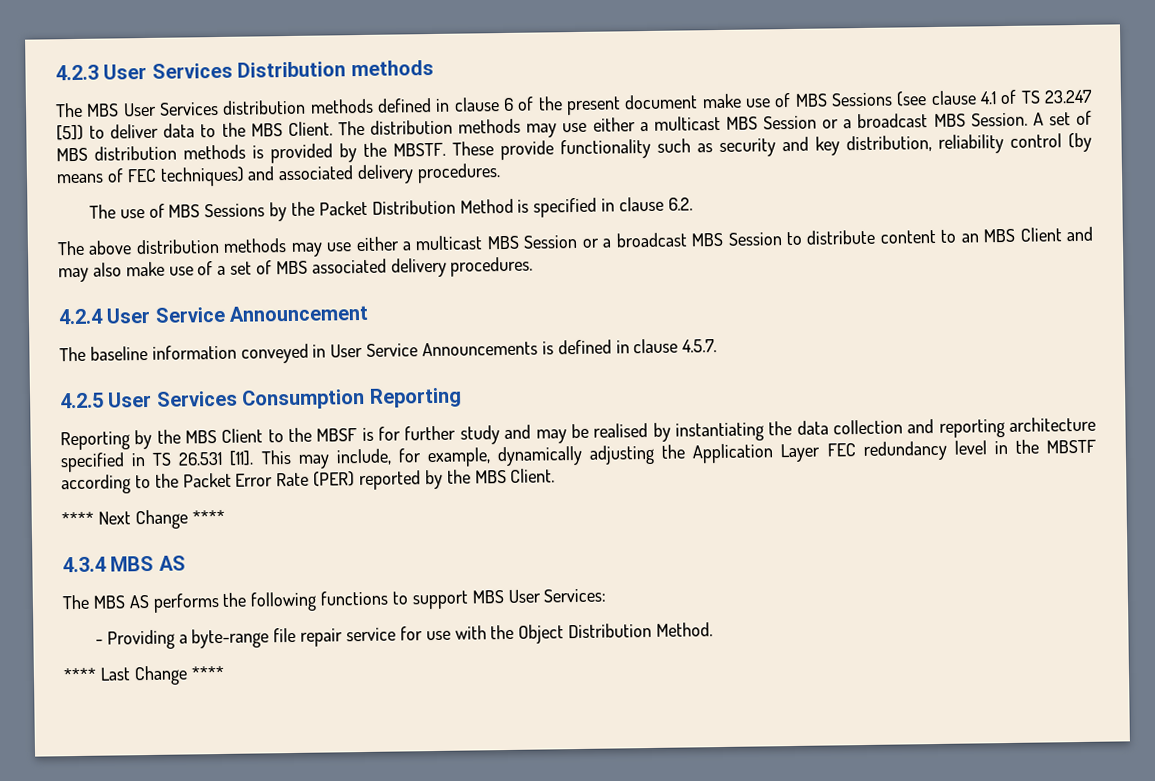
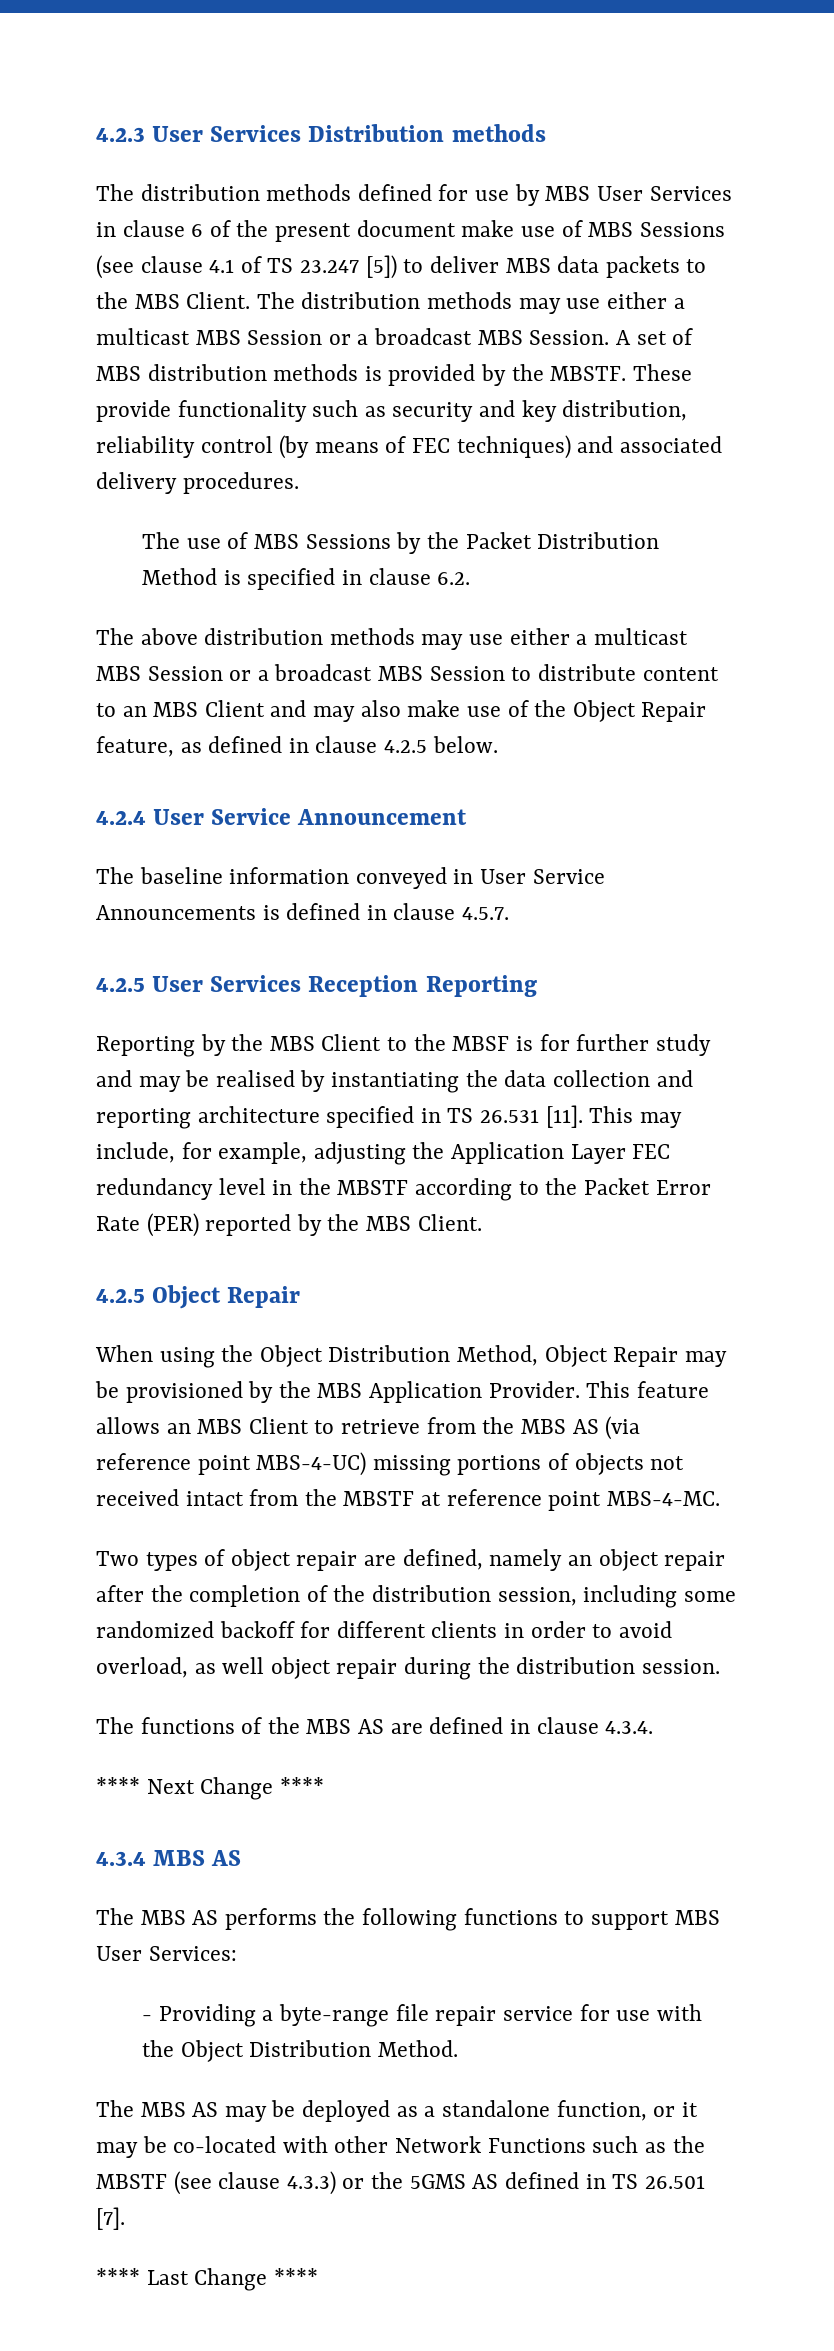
[86,98,432,117] MBS User Services distribution methods defined -> [140,184,732,206] distribution methods defined for use by MBS User Services
[163,123,196,138] data -> [505,256,680,278] MBS data packets
[217,256,534,278] a set of MBS associated delivery procedures. -> [534,700,707,722] [96,736,498,757] the Object Repair feature, as defined in clause 4.2.5 below.
[241,388,366,410] Consumption -> [308,975,419,997] Reception
[497,445,583,467] dynamically -> (308, 1153) none
(556, 475) none -> [96,1285,301,1309] [95,1345,727,1368] [95,1381,709,1403] [96,1416,641,1440] [96,1452,685,1476] [96,1489,720,1511] [96,1549,726,1571] [96,1585,736,1608] [96,1621,672,1638] [96,1657,720,1680] [96,1717,654,1734] // 4.2.5 Object Repair // When using the Object Distribution Method, Object Repair may be provisioned by the MBS Application Provider. This feature allows an MBS Client to retrieve from the MBS AS (via reference point MBS-4-UC) missing portions of objects not received intact from the MBSTF at reference point MBS-4-MC. // Two types of object repair are defined, namely an object repair after the completion of the distribution session, including some randomized backoff for different clients in order to avoid overload, as well object repair during the distribution session. // The functions of the MBS AS are defined in clause 4.3.4.
(714, 629) none -> [96,2100,698,2122] [96,2136,705,2158] [96,2171,705,2195] [96,2207,125,2230] // The MBS AS may be deployed as a standalone function, or it may be co-located with other Network Functions such as the MBSTF (see clause 4.3.3) or the 5GMS AS defined in TS 26.501 [7].

